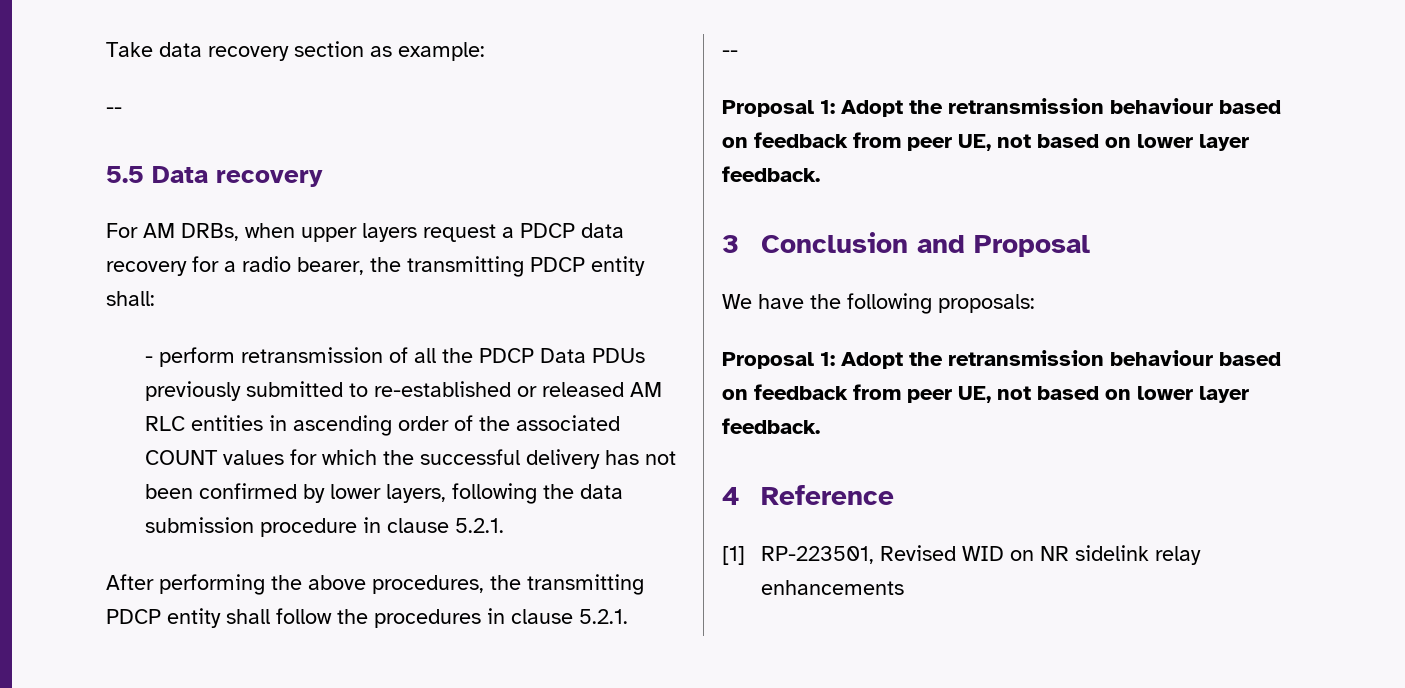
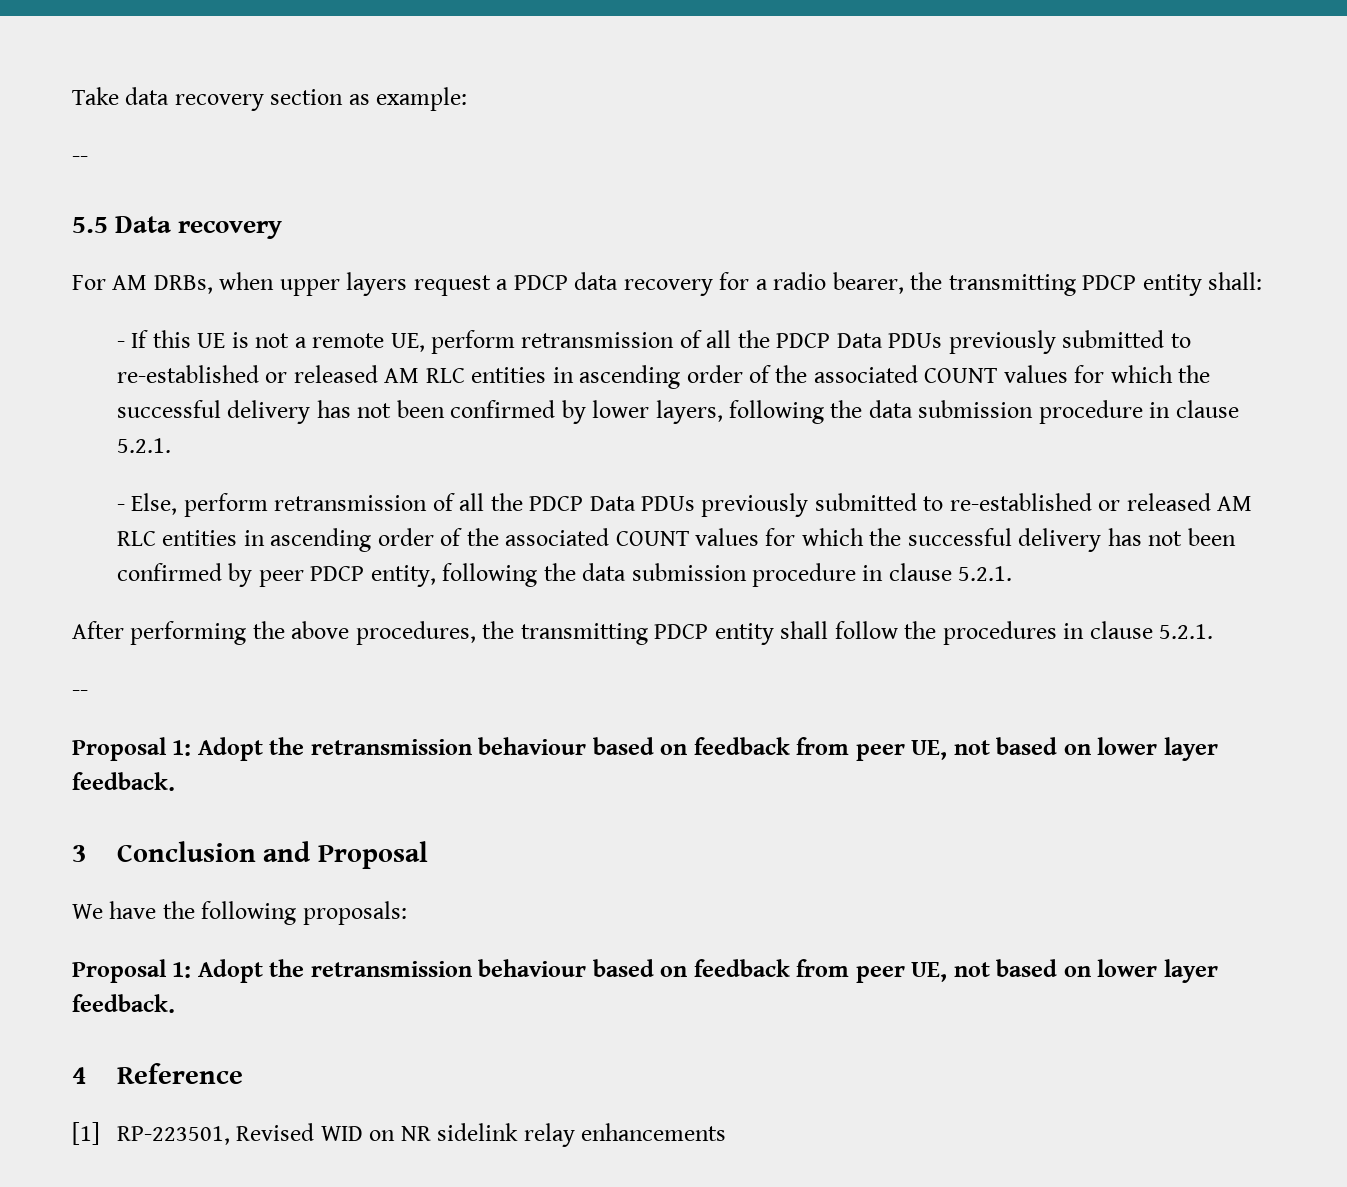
(153, 359) none -> [131,330,425,352] If this UE is not a remote UE,
(504, 525) none -> [116,493,1253,517] [116,528,1236,552] [116,563,1013,587] // - Else, perform retransmission of all the PDCP Data PDUs previously submitted to re-established or released AM RLC entities in ascending order of the associated COUNT values for which the successful delivery has not been confirmed by peer PDCP entity, following the data submission procedure in clause 5.2.1.

